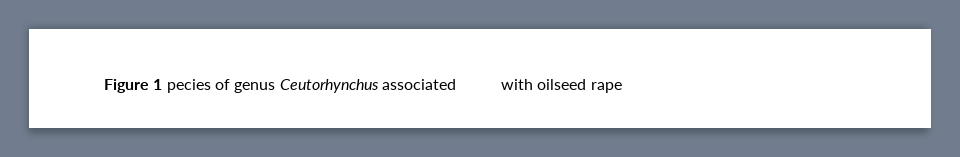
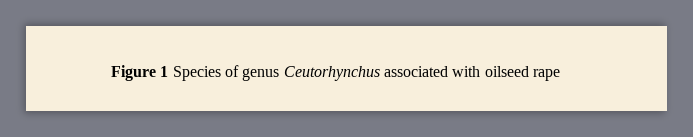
[166,79,211,93] pecies -> [172,66,221,81] Species

